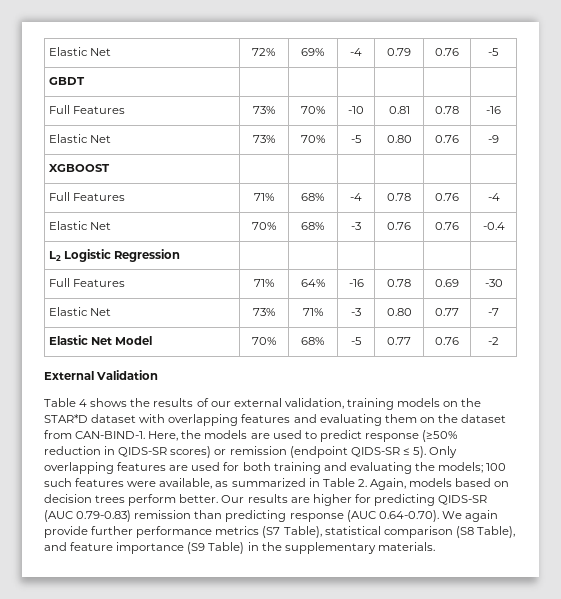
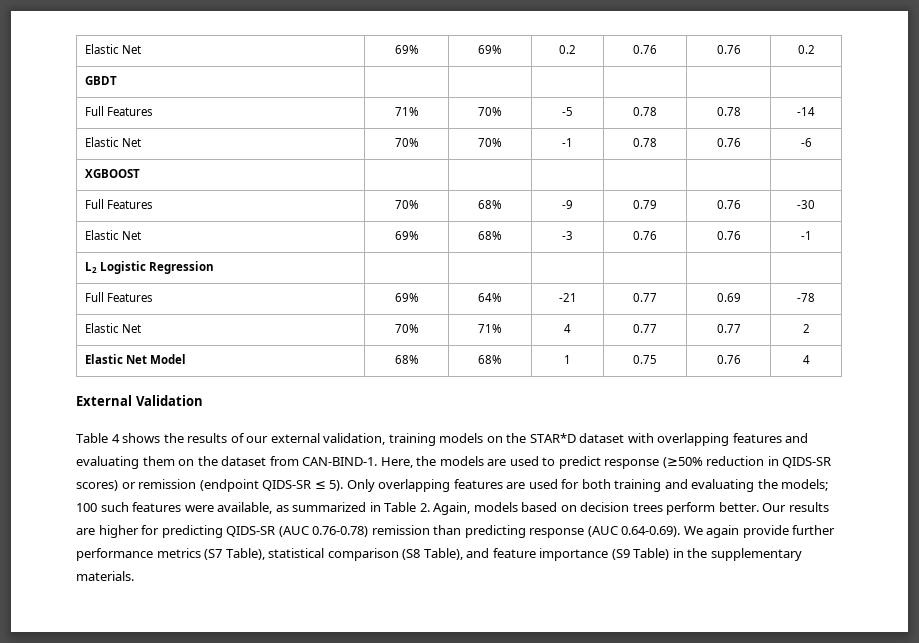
[49,47,112,56] [252,48,276,56] [301,48,325,56] [350,48,362,56] [387,48,411,56] [435,48,459,56] [488,48,499,56] Elastic Net | 72% | 69% | -4 | 0.79 | 0.76 | -5 -> [85,44,142,54] [394,45,419,54] [478,45,502,54] [559,45,576,54] [633,45,657,54] [716,45,741,54] [797,45,815,54] Elastic Net | 69% | 69% | 0.2 | 0.76 | 0.76 | 0.2
[252,106,276,114] [300,106,326,114] [348,106,364,114] [388,106,410,114] [435,106,459,114] [486,106,501,114] [49,134,112,143] [252,135,276,143] [300,135,326,143] [350,135,362,143] [386,135,412,143] [435,135,459,143] [488,135,499,143] 73% | 70% | -10 | 0.81 | 0.78 | -16 // Elastic Net | 73% | 70% | -5 | 0.80 | 0.76 | -9 -> [394,107,419,116] [478,107,502,116] [562,107,573,116] [633,107,657,116] [716,107,741,116] [797,107,815,116] [85,137,142,147] [394,138,419,147] [478,138,502,147] [562,138,573,147] [633,138,657,147] [716,138,741,147] [800,138,812,147] 71% | 70% | -5 | 0.78 | 0.78 | -14 // Elastic Net | 70% | 70% | -1 | 0.78 | 0.76 | -6
[253,193,275,201] [301,193,325,201] [350,193,362,201] [387,193,411,201] [435,193,459,201] [487,193,500,201] [49,221,112,230] [251,222,277,230] 71% | 68% | -4 | 0.78 | 0.76 | -4 // Elastic Net | 70% -> [394,200,419,209] [478,200,502,209] [562,200,573,209] [633,200,657,209] [716,200,741,209] [797,200,815,209] [85,230,142,240] [394,231,419,240] 70% | 68% | -9 | 0.79 | 0.76 | -30 // Elastic Net | 69%
[482,222,505,230] -0.4 -> [800,231,812,240] -1
[253,279,275,287] 71% -> [394,293,419,302] 69%
[348,279,364,287] [387,279,411,287] -16 | 0.78 -> [558,293,577,302] [633,293,657,302] -21 | 0.77
[484,279,503,287] [49,307,112,316] [252,308,276,316] [302,308,324,316] [351,308,361,316] [386,308,412,316] [435,308,459,316] [488,308,499,316] -30 // Elastic Net | 73% | 71% | -3 | 0.80 | 0.77 | -7 -> [797,293,815,302] [85,323,142,333] [394,324,419,333] [478,324,502,333] [564,324,571,333] [633,324,657,333] [716,324,741,333] [802,324,810,333] -78 // Elastic Net | 70% | 71% | 4 | 0.77 | 0.77 | 2
[251,337,277,345] [301,337,325,345] [350,337,362,345] [387,337,411,345] [435,337,459,345] [488,337,499,345] 70% | 68% | -5 | 0.77 | 0.76 | -2 -> [394,355,419,364] [478,355,502,364] [564,355,571,364] [633,355,657,364] [716,355,741,364] [802,355,810,364] 68% | 68% | 1 | 0.75 | 0.76 | 4
[76,510,132,522] 0.79-0.83) -> [312,526,369,537] 0.76-0.78)
[378,510,439,522] 0.64-0.70). -> [621,526,681,537] 0.64-0.69).

